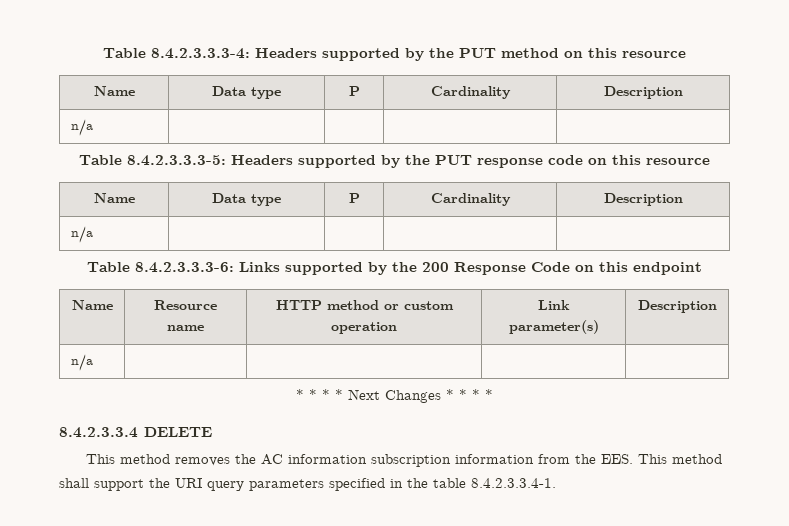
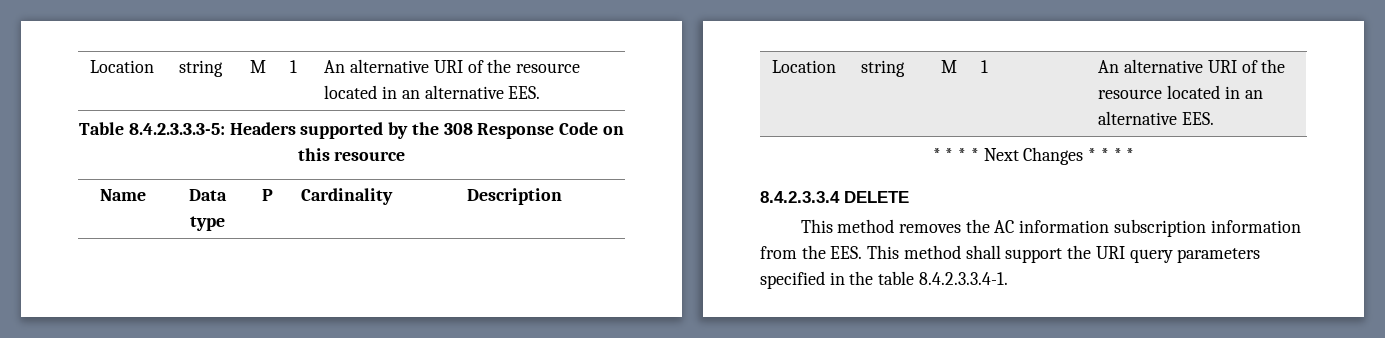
[103,48,686,61] [93,86,135,96] [212,86,281,99] [348,86,360,96] [430,86,511,99] [603,86,683,99] [70,119,93,136] [79,155,710,168] [93,193,135,203] [212,193,281,206] [348,193,360,203] [430,193,511,206] [603,193,683,206] [70,226,93,243] [87,262,702,275] [71,300,113,310] [154,300,217,310] [167,325,204,331] [275,300,454,310] [331,322,397,334] [538,300,570,310] [508,320,599,334] [637,300,717,313] [70,354,93,371] Table 8.4.2.3.3.3-4: Headers supported by the PUT method on this resource // Name | Data type | P | Cardinality | Description // n/a | | | | // Table 8.4.2.3.3.3-5: Headers supported by the PUT response code on this resource // Name | Data type | P | Cardinality | Description // n/a | | | | // Table 8.4.2.3.3.3-6: Links supported by the 200 Response Code on this endpoint // Name | Resource name | HTTP method or custom operation | Link parameter(s) | Description // n/a | | | | -> [90,60,155,73] [179,60,224,77] [249,60,266,73] [290,60,298,73] [324,59,581,73] [324,85,541,99] [79,122,624,139] [297,148,406,161] [100,189,146,201] [188,189,227,201] [189,216,225,231] [261,189,273,201] [300,188,393,205] [467,188,562,205] [772,60,837,73] [861,60,906,77] [941,60,957,73] [981,60,989,73] [1098,59,1286,73] [1098,85,1263,99] [1098,111,1215,125] Location | string | M | 1 | An alternative URI of the resource located in an alternative EES. // Table 8.4.2.3.3.3-5: Headers supported by the 308 Response Code on this resource // Name | Data type | P | Cardinality | Description // Location | string | M | 1 | An alternative URI of the resource located in an alternative EES.

